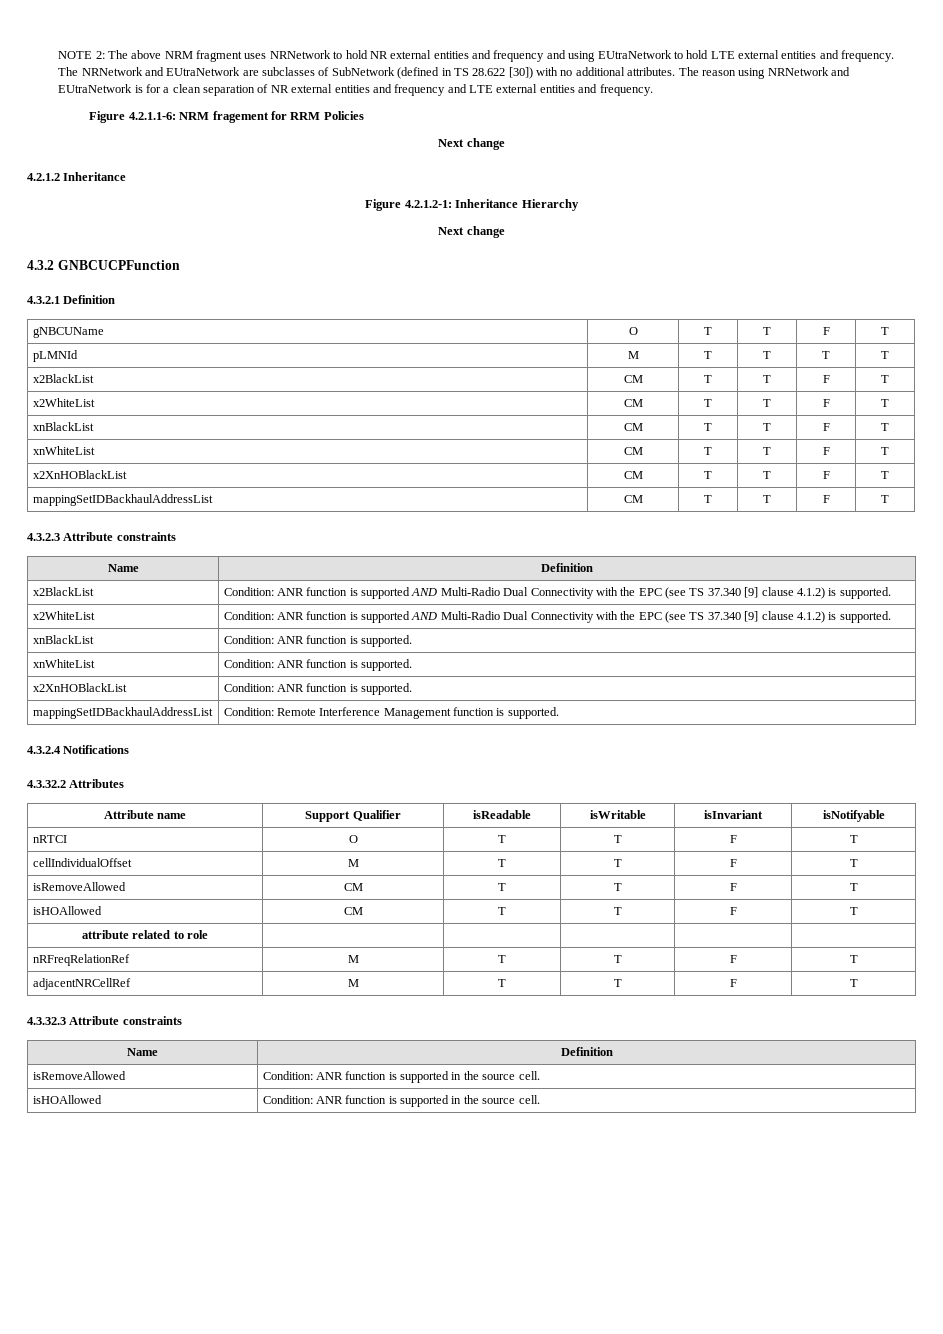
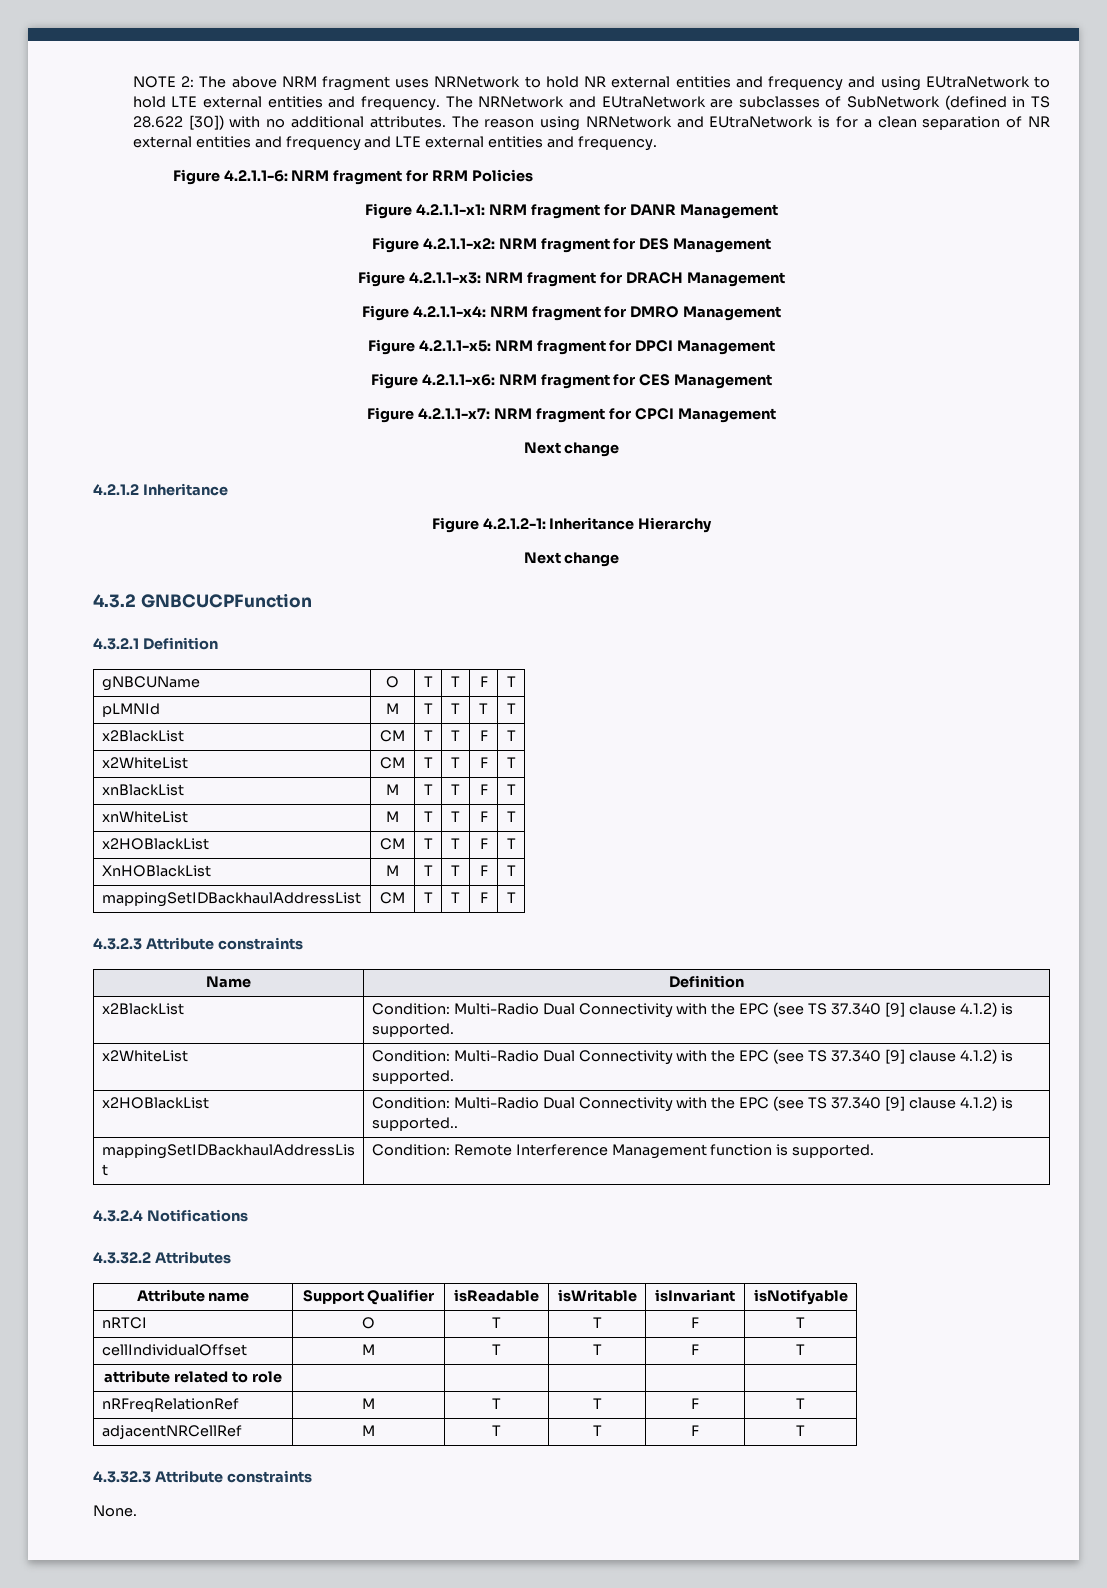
[212,111,269,123] fragement -> [333,170,403,185] fragment
(364, 115) none -> [365,203,778,219] [371,237,772,253] [358,271,785,287] [361,305,782,321] [367,339,776,355] [370,373,773,389] [367,407,776,423] // Figure 4.2.1.1-x1: NRM fragment for DANR Management // Figure 4.2.1.1-x2: NRM fragment for DES Management // Figure 4.2.1.1-x3: NRM fragment for DRACH Management // Figure 4.2.1.1-x4: NRM fragment for DMRO Management // Figure 4.2.1.1-x5: NRM fragment for DPCI Management // Figure 4.2.1.1-x6: NRM fragment for CES Management // Figure 4.2.1.1-x7: NRM fragment for CPCI Management
[623,423,643,431] CM -> [386,784,399,795] M
[623,447,643,455] [704,447,712,455] [763,447,771,455] [822,447,830,455] [881,447,889,455] [32,470,127,479] [623,471,643,479] | CM | T | T | F | T // x2XnHOBlackList | CM -> [386,811,399,822] [423,811,433,822] [451,811,460,822] [479,811,488,822] [506,811,516,822] [101,838,209,850] [380,838,405,850] [423,838,433,849] [451,838,460,849] [479,838,488,849] [506,838,516,849] [101,865,211,877] [386,865,399,876] | M | T | T | F | T // x2HOBlackList | CM | T | T | F | T // XnHOBlackList | M
[276,587,438,599] ANR function is supported AND -> (450, 1009) none
[276,611,438,623] ANR function is supported AND -> (450, 1056) none
[32,635,94,644] [223,635,413,647] [32,659,95,668] [223,659,413,671] [32,683,127,692] [223,683,413,695] xnBlackList | Condition: ANR function is supported. // xnWhiteList | Condition: ANR function is supported. // x2XnHOBlackList | Condition: ANR function is supported. -> [101,1097,209,1109] [371,1096,1013,1112] [371,1117,458,1131] x2HOBlackList | Condition: Multi-Radio Dual Connectivity with the EPC (see TS 37.340 [9] clause 4.1.2) is supported..
[32,882,126,891] [343,883,363,891] [498,883,506,891] [613,883,622,891] [729,883,737,891] [849,883,858,891] [32,906,102,915] [343,907,363,915] [498,907,506,915] [613,907,622,915] [729,907,737,915] [849,907,858,915] // isRemoveAllowed | CM | T | T | F | T // isHOAllowed | CM | T | T | F | T -> (805, 1349) none
[127,1048,158,1056] [560,1047,613,1056] [32,1071,126,1080] [262,1071,540,1083] [32,1095,102,1104] [262,1095,540,1107] // Name | Definition // isRemoveAllowed | Condition: ANR function is supported in the source cell. // isHOAllowed | Condition: ANR function is supported in the source cell. -> [93,1505,137,1517] // None.

